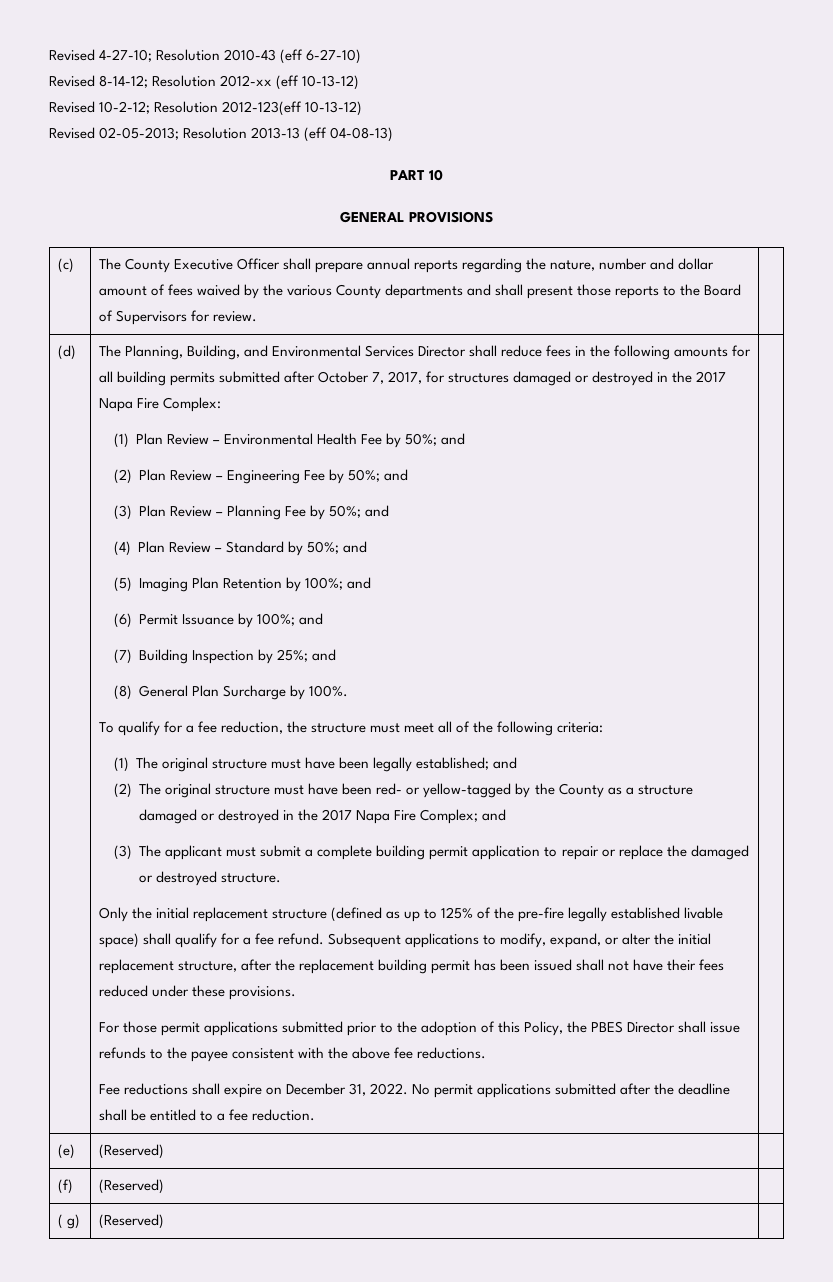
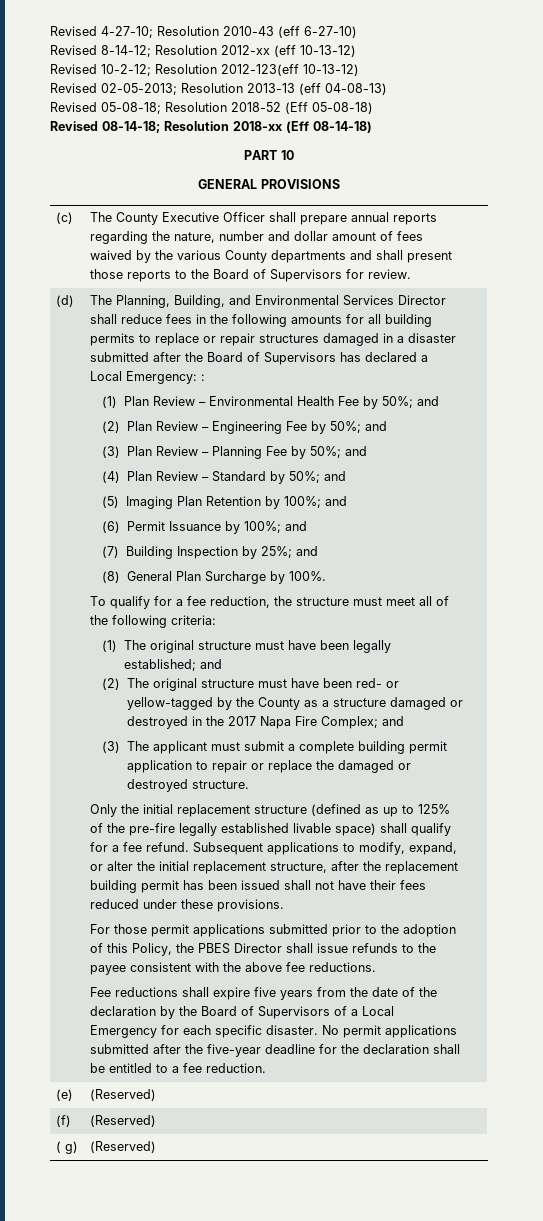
(394, 134) none -> [50,102,373,114] [50,121,372,133] // Revised 05-08-18; Resolution 2018-52 (Eff 05-08-18) // Revised 08-14-18; Resolution 2018-xx (Eff 08-14-18)
[218,371,727,386] [98,397,221,412] submitted after October 7, 2017, for structures damaged or destroyed in the 2017 Napa Fire Complex: -> [139,333,457,346] [90,352,429,365] [90,371,206,384] to replace or repair structures damaged in a disaster submitted after the Board of Supervisors has declared a Local Emergency: :
[265,1083,408,1096] on December 31, 2022. -> [254,987,438,1000] [90,1006,395,1019] [90,1025,319,1038] five years from the date of the declaration by the Board of Supervisors of a Local Emergency for each specific disaster.
[678,1083,731,1095] deadline -> [207,1044,430,1057] five-year deadline for the declaration

